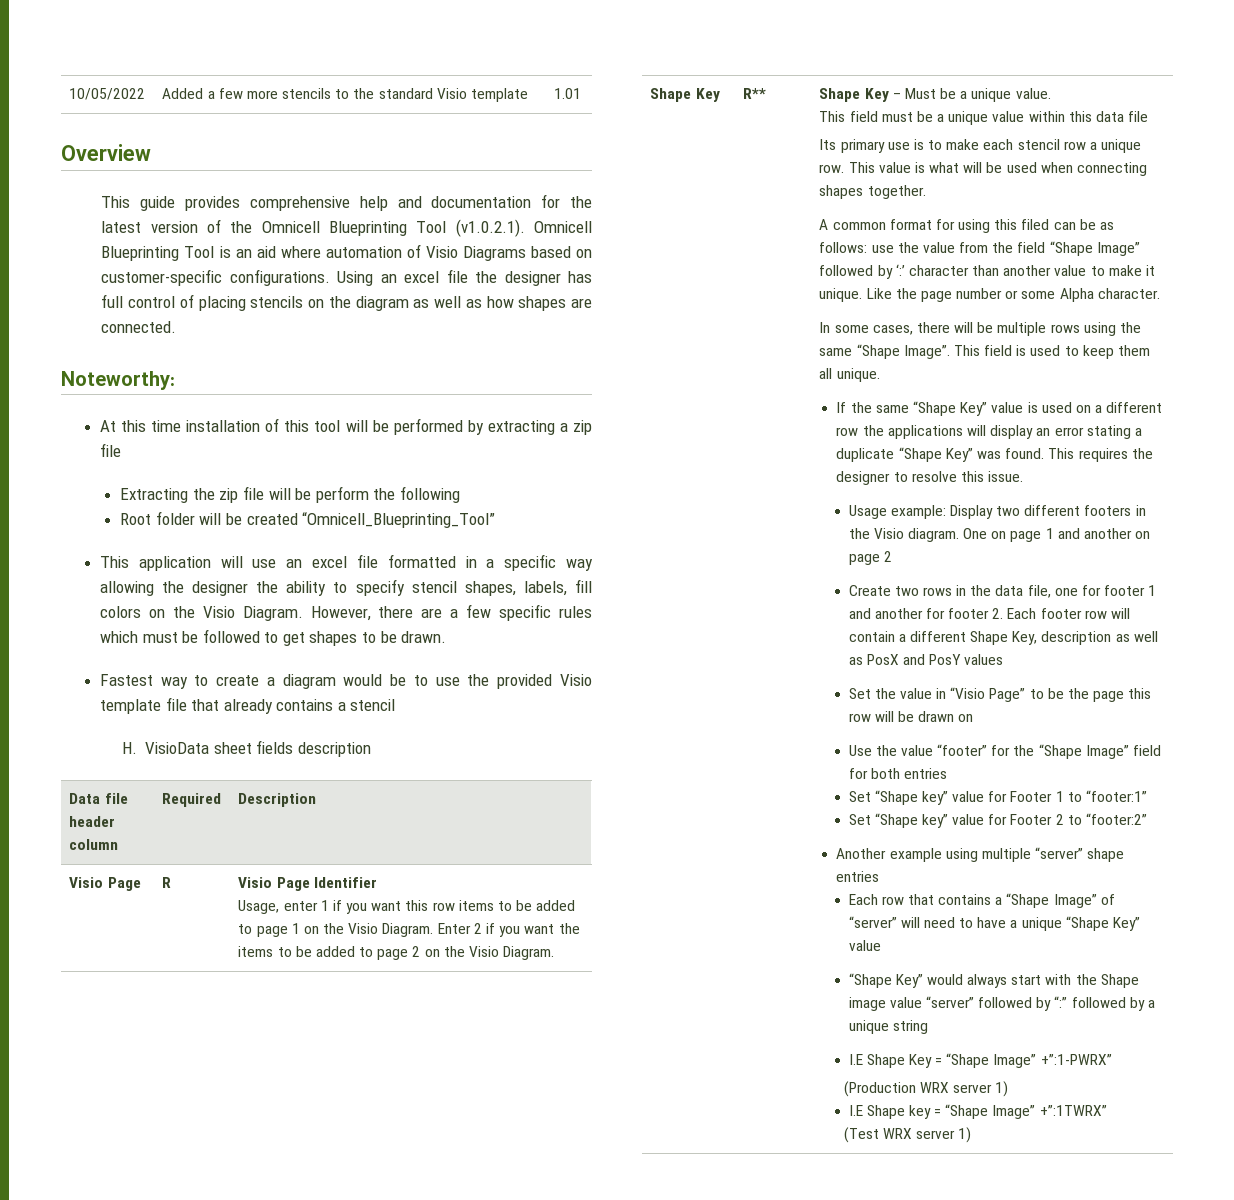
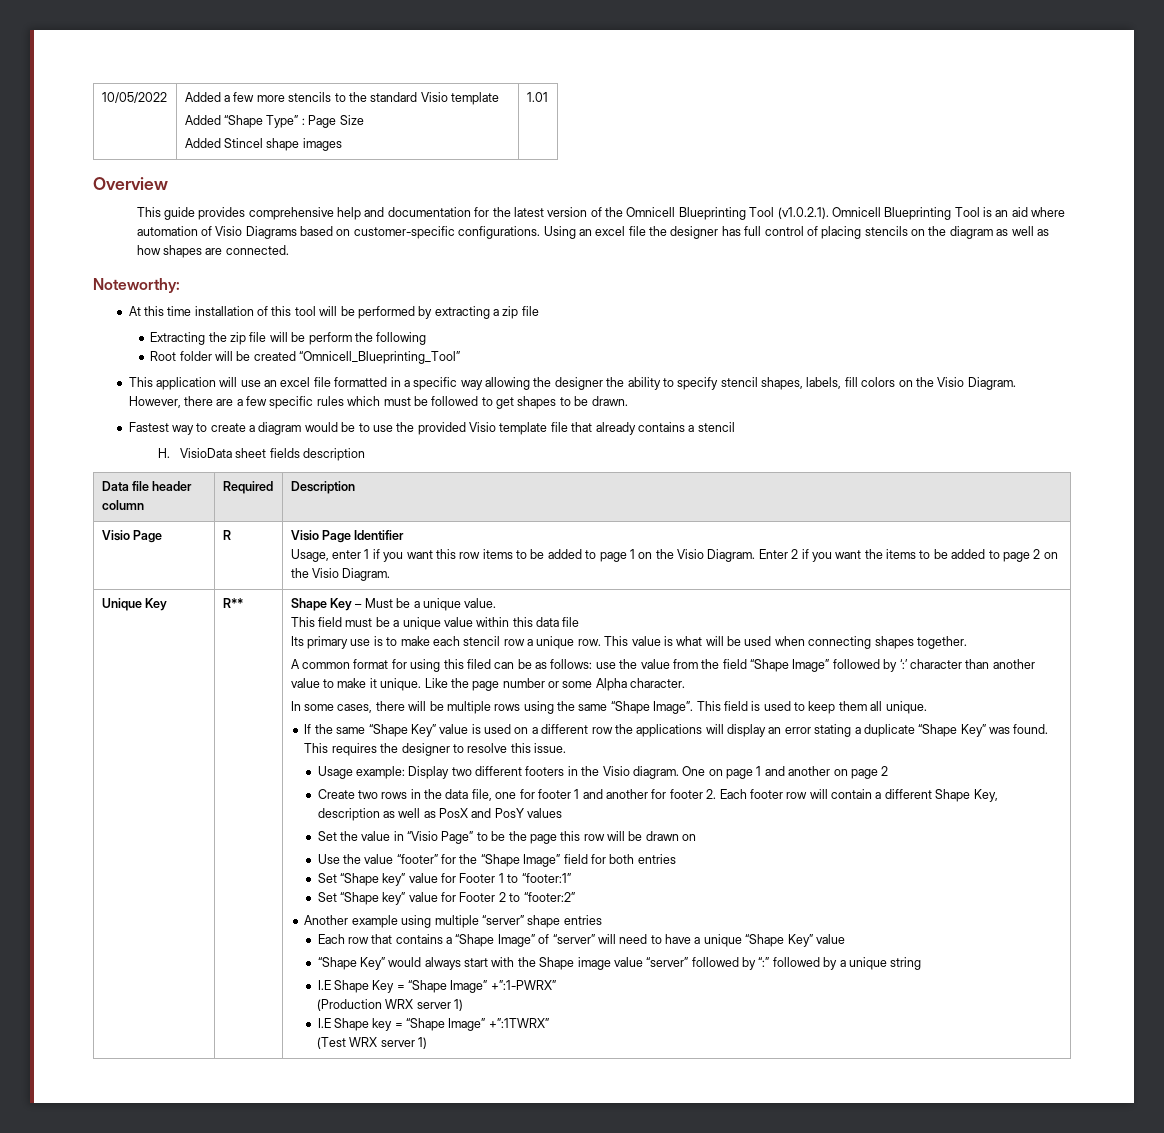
(529, 95) none -> [184,115,364,128] [184,138,342,151] // Added “Shape Type” : Page Size // Added Stincel shape images
[650,88,692,102] Shape -> [101,598,142,611] Unique

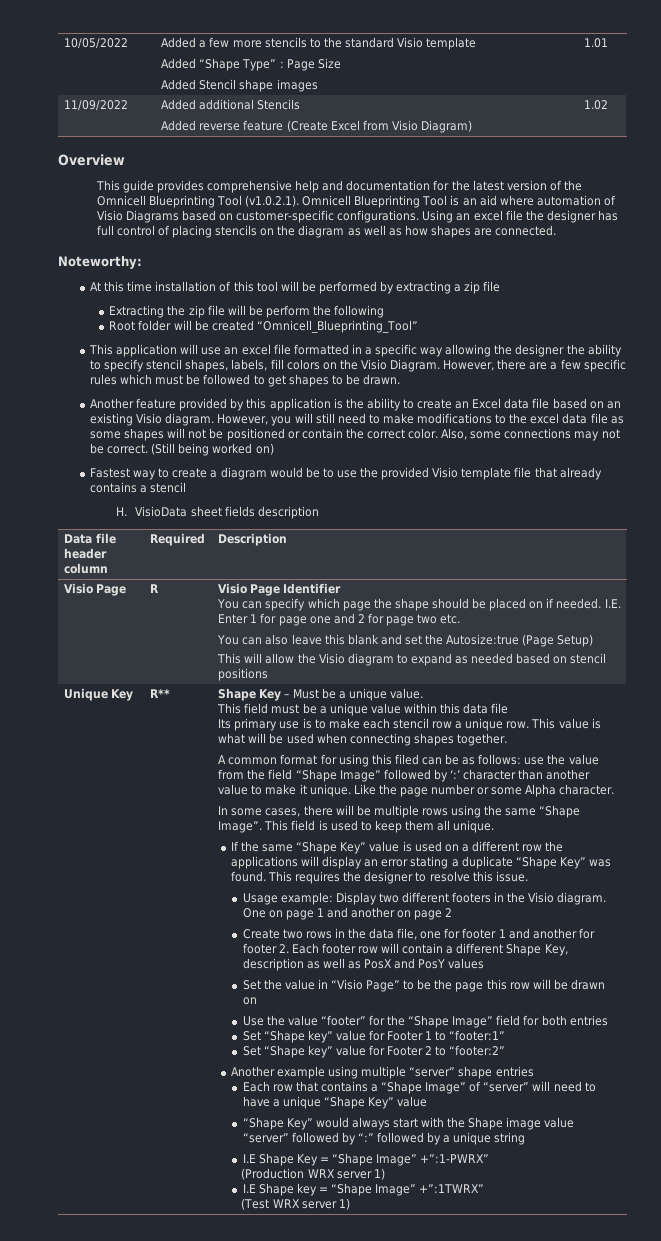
[224,138,264,148] Stincel -> [199,79,237,90] Stencil
(548, 97) none -> [64,100,129,111] [161,99,301,110] [161,120,472,133] [584,100,609,110] // 11/09/2022 | Added additional Stencils // Added reverse feature (Create Excel from Visio Diagram) | 1.02
(628, 401) none -> [90,398,621,411] [90,413,624,426] [90,428,620,441] [90,443,274,456] // Another feature provided by this application is the ability to create an Excel data file based on an existing Visio diagram. However, you will still need to make modifications to the excel data file as some shapes will not be positioned or contain the correct color. Also, some connections may not be correct. (Still being worked on)
[290,549,1058,562] [290,568,391,581] Usage, enter 1 if you want this row items to be added to page 1 on the Visio Diagram. Enter 2 if you want the items to be added to page 2 on the Visio Diagram. -> [217,598,621,611] [218,613,461,626] [217,634,594,647] [217,653,607,666] [218,668,269,681] You can specify which page the shape should be placed on if needed. I.E. Enter 1 for page one and 2 for page two etc. // You can also leave this blank and set the Autosize:true (Page Setup) // This will allow the Visio diagram to expand as needed based on stencil positions

